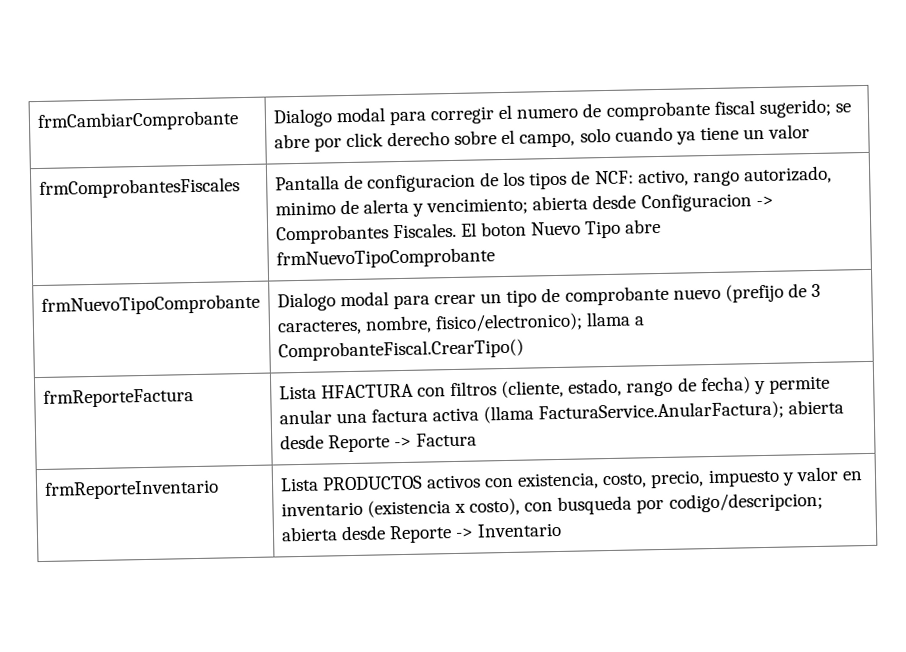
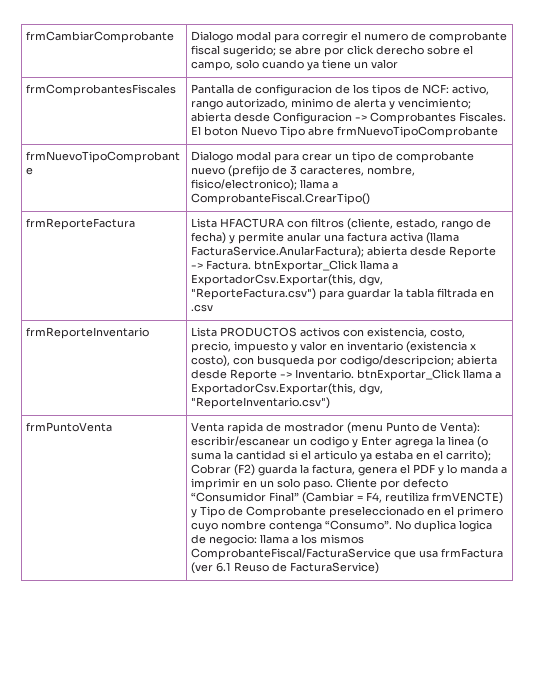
[416,432,478,447] Factura -> [206,260,399,272] [191,274,384,286] [191,288,495,300] [191,304,214,312] Factura. btnExportar_Click llama a ExportadorCsv.Exportar(this, dgv, "ReporteFactura.csv") para guardar la tabla filtrada en .csv
[477,522,563,538] Inventario -> [295,369,502,381] [191,383,384,395] [191,397,331,409] [26,422,113,432] [191,422,481,434] [191,436,489,448] [191,450,492,462] [191,464,508,476] [191,478,449,490] [191,492,504,504] [191,506,504,518] [191,520,493,532] [191,534,365,546] [191,548,504,560] [191,562,380,574] Inventario. btnExportar_Click llama a ExportadorCsv.Exportar(this, dgv, "ReporteInventario.csv") // frmPuntoVenta | Venta rapida de mostrador (menu Punto de Venta): escribir/escanear un codigo y Enter agrega la linea (o suma la cantidad si el articulo ya estaba en el carrito); Cobrar (F2) guarda la factura, genera el PDF y lo manda a imprimir en un solo paso. Cliente por defecto “Consumidor Final” (Cambiar = F4, reutiliza frmVENCTE) y Tipo de Comprobante preseleccionado en el primero cuyo nombre contenga “Consumo”. No duplica logica de negocio: llama a los mismos ComprobanteFiscal/FacturaService que usa frmFactura (ver 6.1 Reuso de FacturaService)

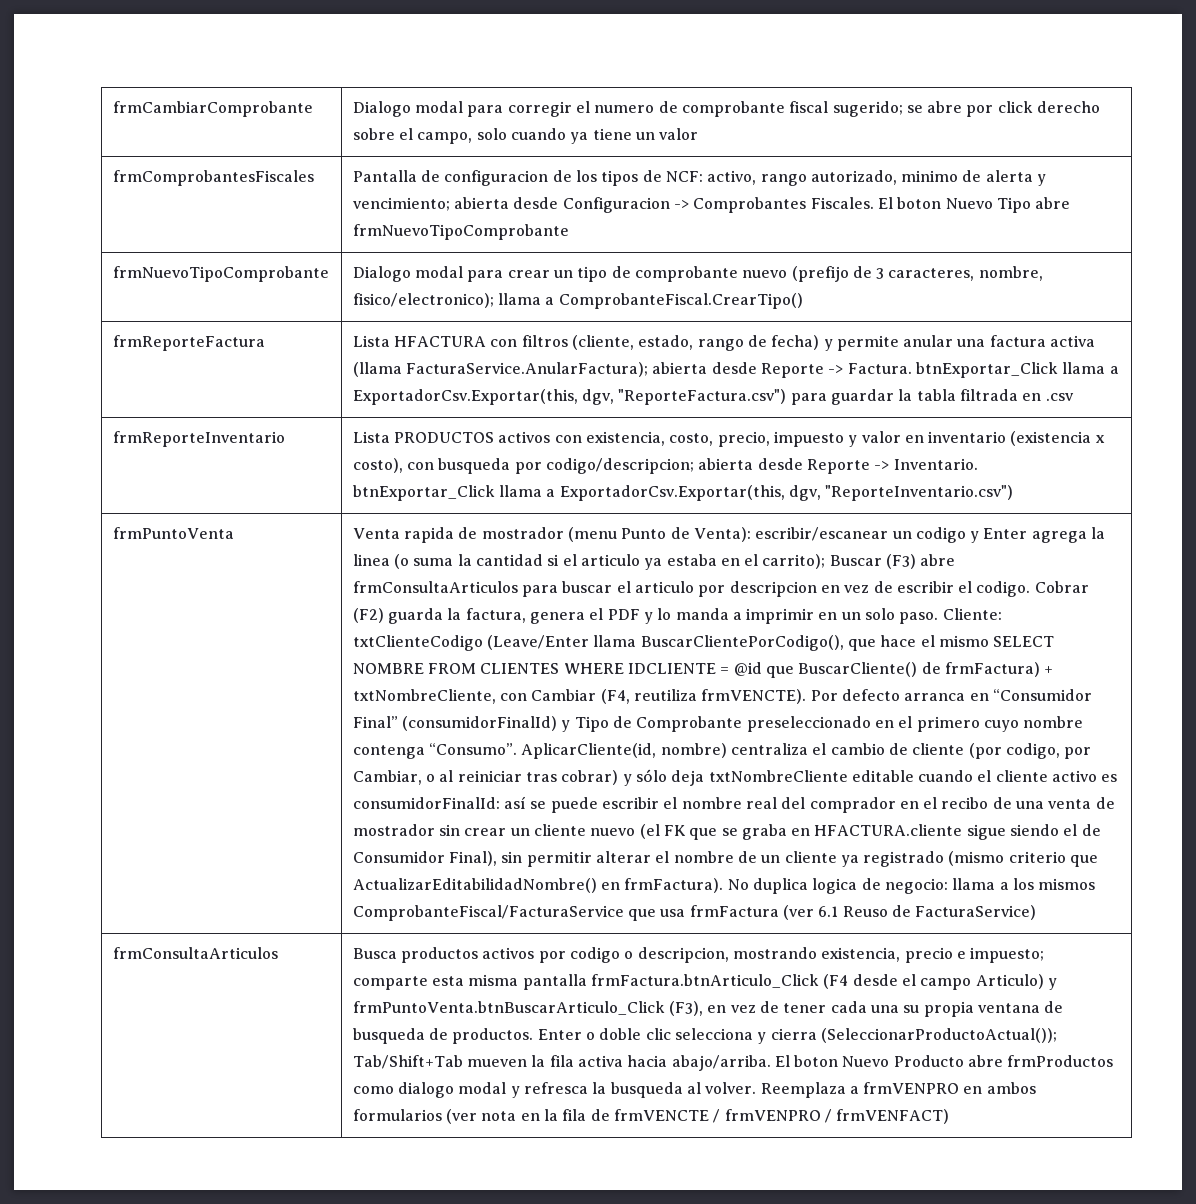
(492, 456) none -> [829,554,956,569] [352,581,1031,597] Buscar (F3) abre frmConsultaArticulos para buscar el articulo por descripcion en vez de escribir el codigo.
[336,478,449,490] [191,492,504,504] Cliente por defecto “Consumidor Final” (Cambiar = F4, reutiliza frmVENCTE) -> [942,608,1002,620] [352,635,1055,651] [352,662,1054,678] [352,689,1092,704] [352,716,557,731] Cliente: txtClienteCodigo (Leave/Enter llama BuscarClientePorCodigo(), que hace el mismo SELECT NOMBRE FROM CLIENTES WHERE IDCLIENTE = @id que BuscarCliente() de frmFactura) + txtNombreCliente, con Cambiar (F4, reutiliza frmVENCTE). Por defecto arranca en “Consumidor Final” (consumidorFinalId)
(393, 525) none -> [521,743,1092,759] [352,769,1118,786] [352,796,1115,813] [352,824,1101,840] [352,851,1099,867] [352,878,724,893] AplicarCliente(id, nombre) centraliza el cambio de cliente (por codigo, por Cambiar, o al reiniciar tras cobrar) y sólo deja txtNombreCliente editable cuando el cliente activo es consumidorFinalId: así se puede escribir el nombre real del comprador en el recibo de una venta de mostrador sin crear un cliente nuevo (el FK que se graba en HFACTURA.cliente sigue siendo el de Consumidor Final), sin permitir alterar el nombre de un cliente ya registrado (mismo criterio que ActualizarEditabilidadNombre() en frmFactura).
(380, 568) none -> [112,947,278,959] [352,947,1045,963] [352,974,1057,990] [352,1001,1064,1017] [352,1028,1057,1044] [352,1055,1114,1071] [352,1082,1036,1098] [352,1109,950,1124] // frmConsultaArticulos | Busca productos activos por codigo o descripcion, mostrando existencia, precio e impuesto; comparte esta misma pantalla frmFactura.btnArticulo_Click (F4 desde el campo Articulo) y frmPuntoVenta.btnBuscarArticulo_Click (F3), en vez de tener cada una su propia ventana de busqueda de productos. Enter o doble clic selecciona y cierra (SeleccionarProductoActual()); Tab/Shift+Tab mueven la fila activa hacia abajo/arriba. El boton Nuevo Producto abre frmProductos como dialogo modal y refresca la busqueda al volver. Reemplaza a frmVENPRO en ambos formularios (ver nota en la fila de frmVENCTE / frmVENPRO / frmVENFACT)

